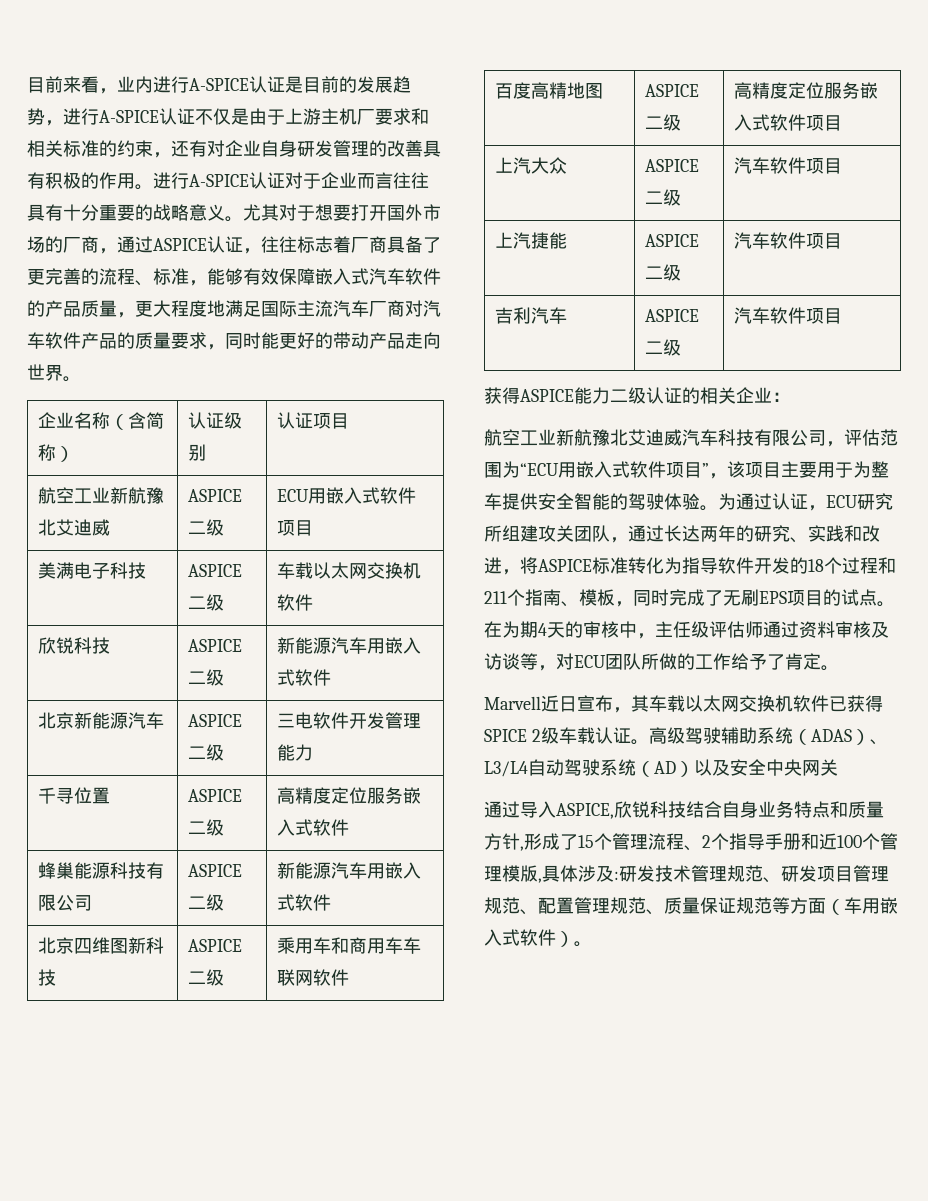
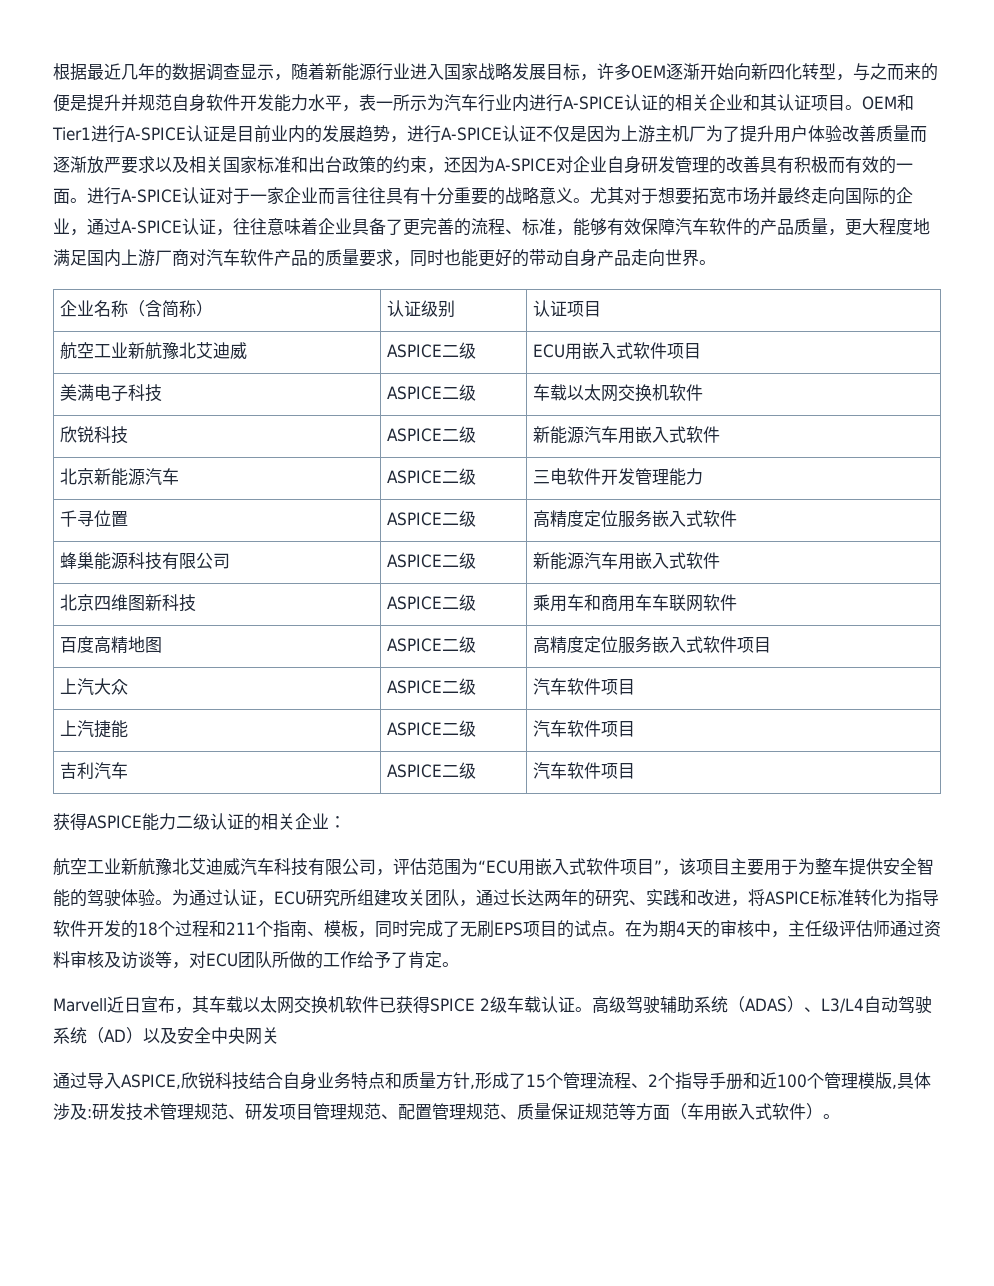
[27,76,339,94] 目前来看，业内进行A-SPICE认证是目前 -> [53,63,938,81] [53,94,914,112] [52,125,305,143] 根据最近几年的数据调查显示，随着新能源行业进入国家战略发展目标，许多OEM逐渐开始向新四化转型，与之而来的便是提升并规范自身软件开发能力水平，表一所示为汽车行业内进行A-SPICE认证的相关企业和其认证项目。OEM和Tier1进行A-SPICE认证是目前业内
[249,108,285,125] 由于 -> [587,125,621,142] 因为
[375,108,429,125] [27,140,99,157] 要求和相关标准 -> [706,125,927,143] [53,156,376,174] 为了提升用户体验改善质量而逐渐放严要求以及相关国家标准和出台政策
[189,140,207,157] 有 -> [461,156,556,173] 因为A-SPICE
[81,172,135,189] 的作用 -> [828,156,913,174] [53,188,70,204] 而有效的一面
(321, 181) none -> [250,187,284,205] 一家
[351,204,441,221] [27,236,387,254] 打开国外市场的厂商，通过ASPICE认证，往往标志着厂商 -> [692,187,913,205] [53,218,352,236] 拓宽市场并最终走向国际的企业，通过A-SPICE认证，往往意味着企业
[315,268,369,285] 嵌入式 -> (675, 226) none
[279,300,369,317] 际主流汽车 -> [104,249,155,267] 内上游
(261, 340) none -> [444,249,461,266] 也
(369, 340) none -> [563,249,597,267] 自身

